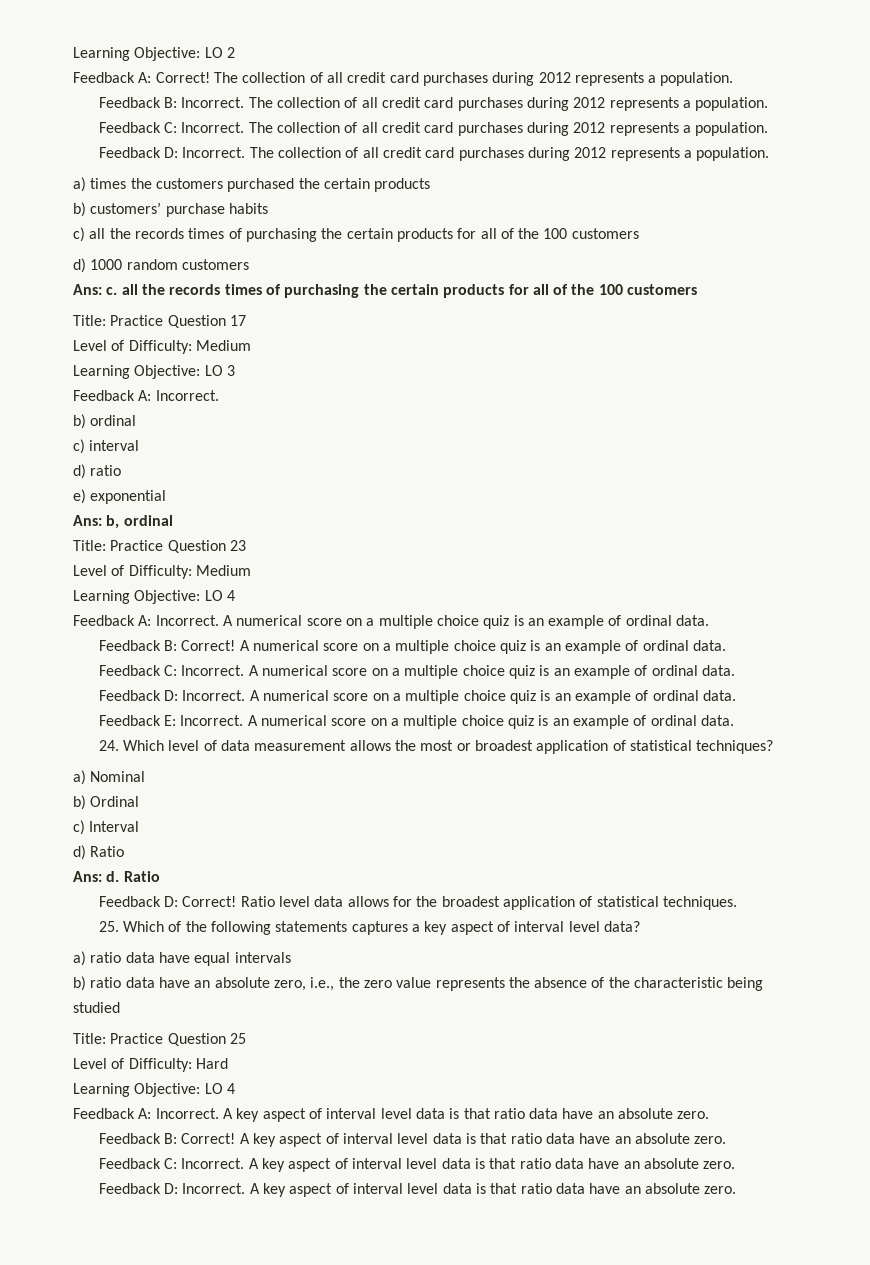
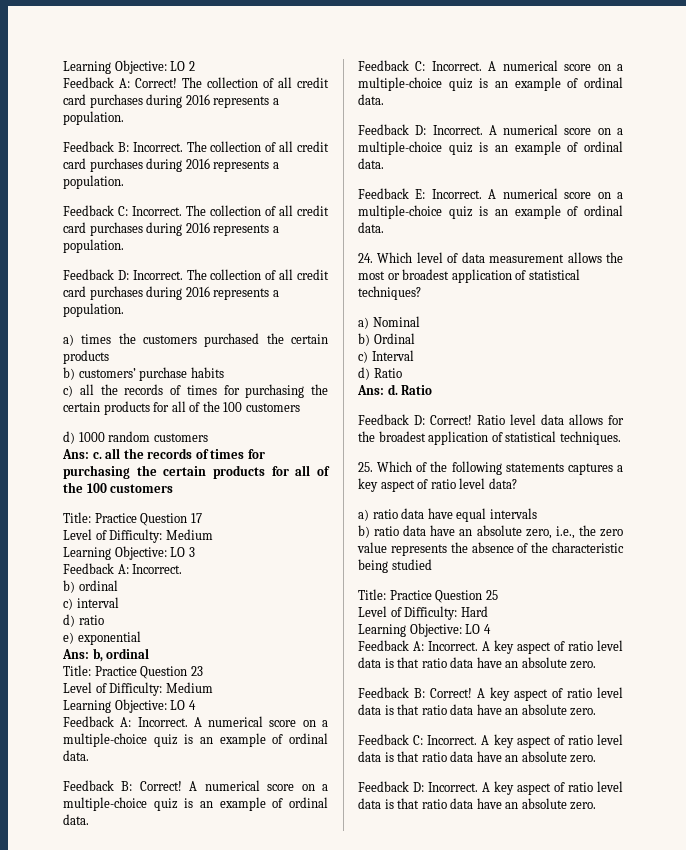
[538,72,571,83] 2012 -> [185,94,210,105] 2016
[573,97,606,108] 2012 -> [185,158,210,169] 2016
[573,122,606,133] 2012 -> [185,222,210,233] 2016
[574,147,607,158] 2012 -> [185,286,210,297] 2016
[188,228,242,239] times of -> [170,385,240,395] of times for
[224,284,281,295] times of -> [195,449,265,459] of times for
[378,615,479,629] multiple choice -> [63,733,147,747] multiple-choice
[395,640,496,654] multiple choice -> [63,797,147,811] multiple-choice
[404,665,505,679] multiple choice -> [358,77,442,91] multiple-choice
[405,690,506,704] multiple choice -> [358,141,442,155] multiple-choice
[403,715,504,729] multiple choice -> [358,205,442,219] multiple-choice
[514,921,565,932] interval -> [430,479,456,489] ratio
[326,1108,377,1119] interval -> [568,641,593,651] ratio
[342,1133,393,1144] interval -> [567,688,592,698] ratio
[351,1158,402,1169] interval -> [567,735,593,745] ratio
[352,1183,403,1194] interval -> [568,782,593,792] ratio

